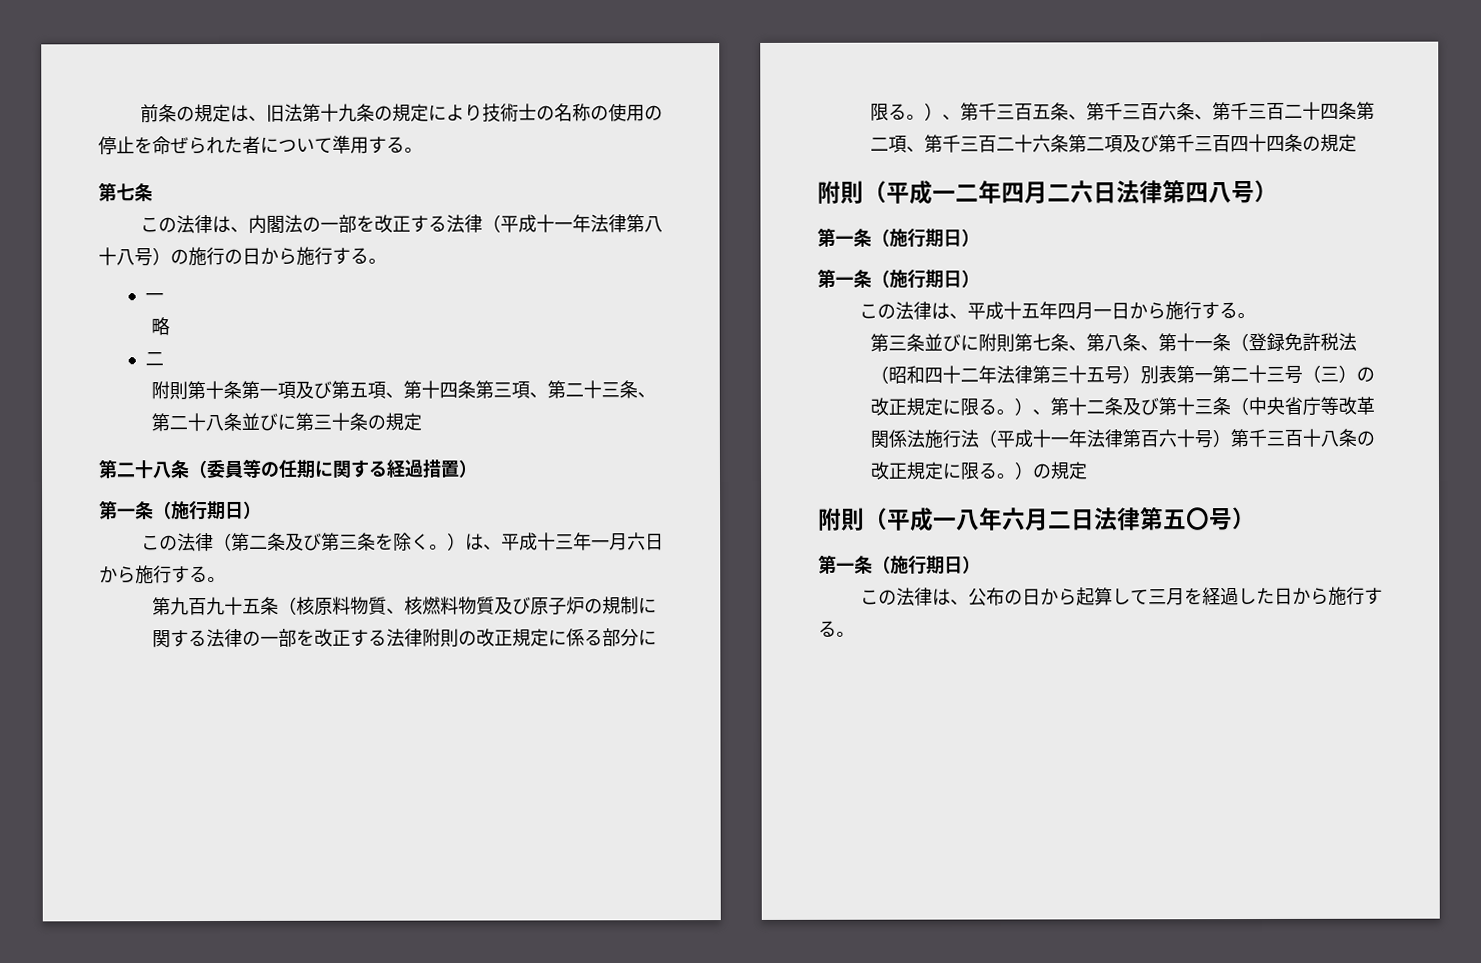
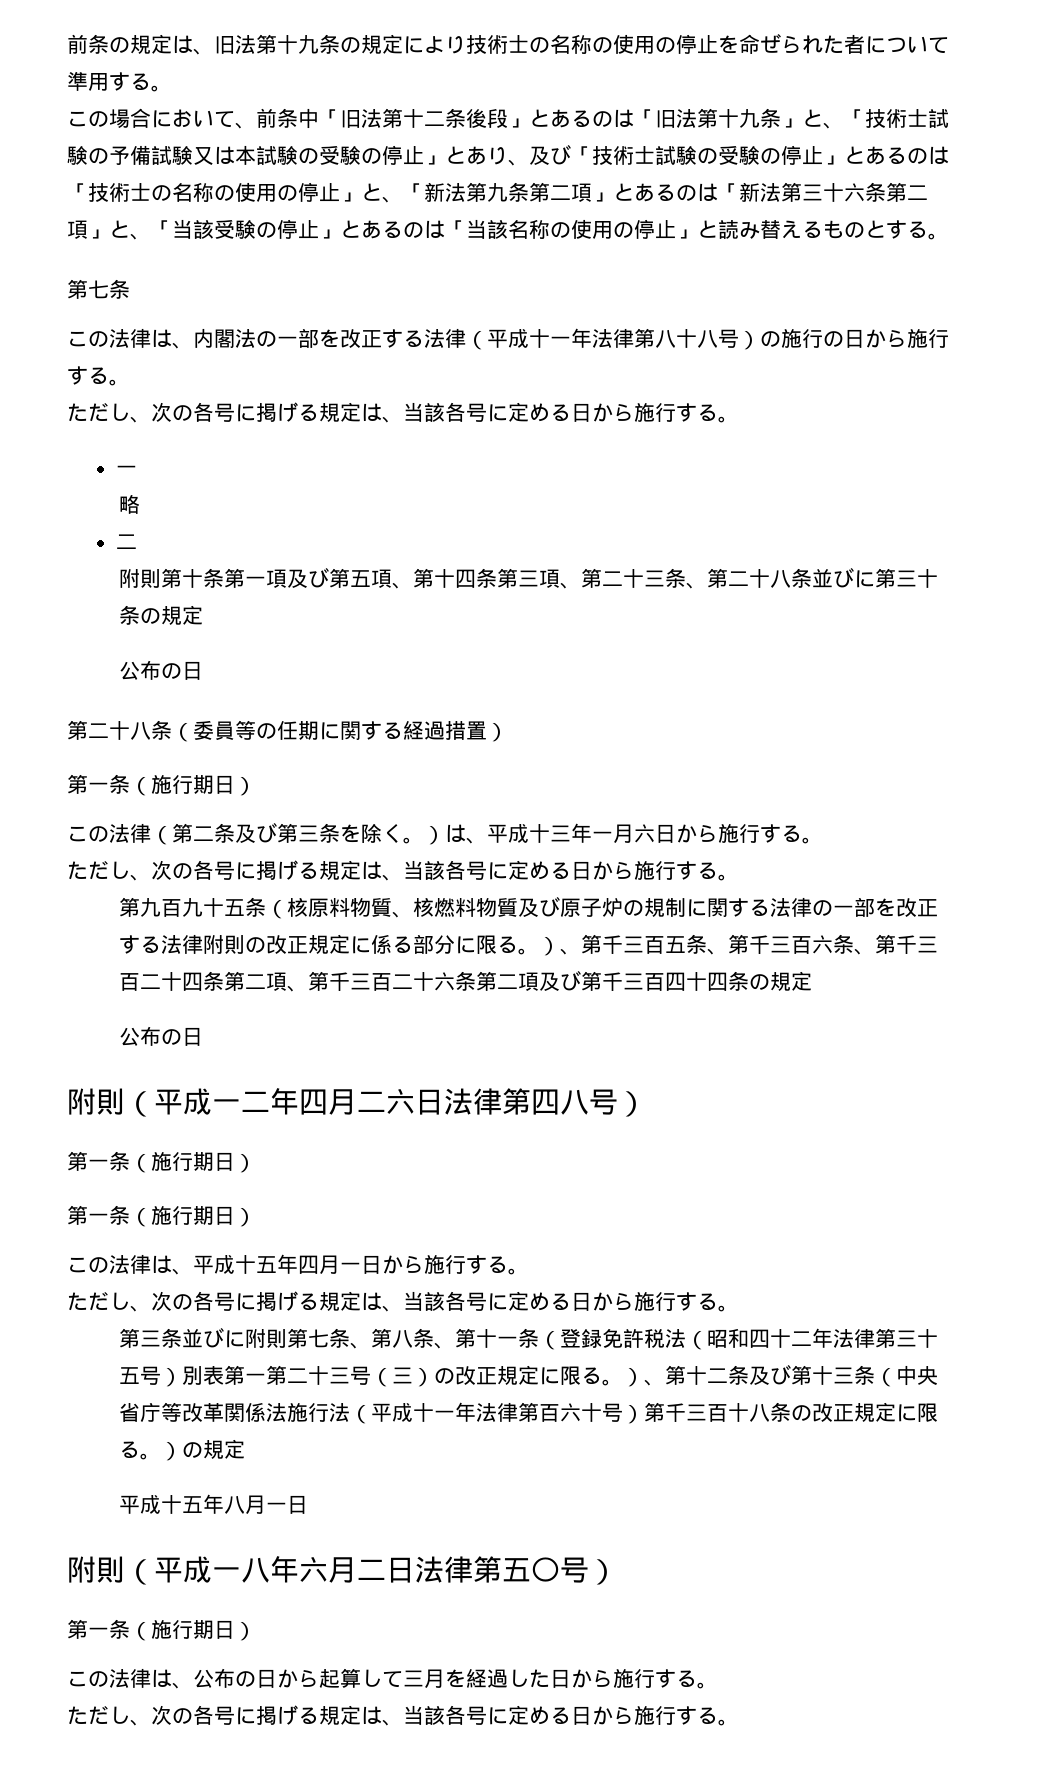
(423, 150) none -> [67,108,949,129] [67,145,949,166] [67,182,928,203] [67,219,949,240] // この場合において、前条中「旧法第十二条後段」とあるのは「旧法第十九条」と、「技術士試験の予備試験又は本試験の受験の停止」とあり、及び「技術士試験の受験の停止」とあるのは「技術士の名称の使用の停止」と、「新法第九条第二項」とあるのは「新法第三十六条第二項」と、「当該受験の停止」とあるのは「当該名称の使用の停止」と読み替えるものとする。
(387, 261) none -> [67,402,739,423] // ただし、次の各号に掲げる規定は、当該各号に定める日から施行する。
(423, 421) none -> [119,660,204,680] // 公布の日
(226, 579) none -> [67,860,739,881] // ただし、次の各号に掲げる規定は、当該各号に定める日から施行する。
(1358, 142) none -> [119,1026,204,1046] // 公布の日
(1256, 316) none -> [67,1291,739,1312] // ただし、次の各号に掲げる規定は、当該各号に定める日から施行する。
(1088, 470) none -> [119,1494,309,1514] // 平成十五年八月一日
(855, 634) none -> [67,1705,739,1726] // ただし、次の各号に掲げる規定は、当該各号に定める日から施行する。

